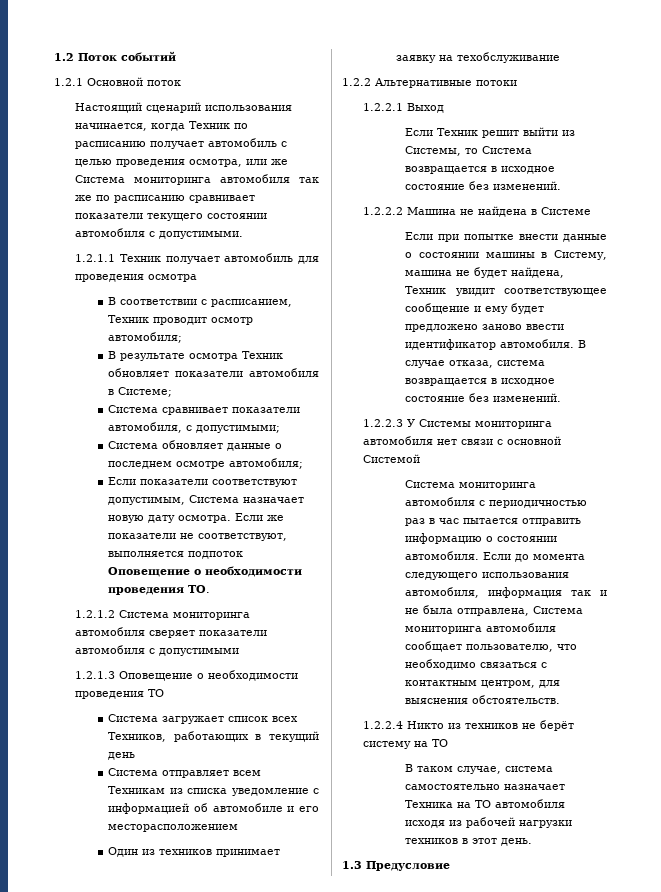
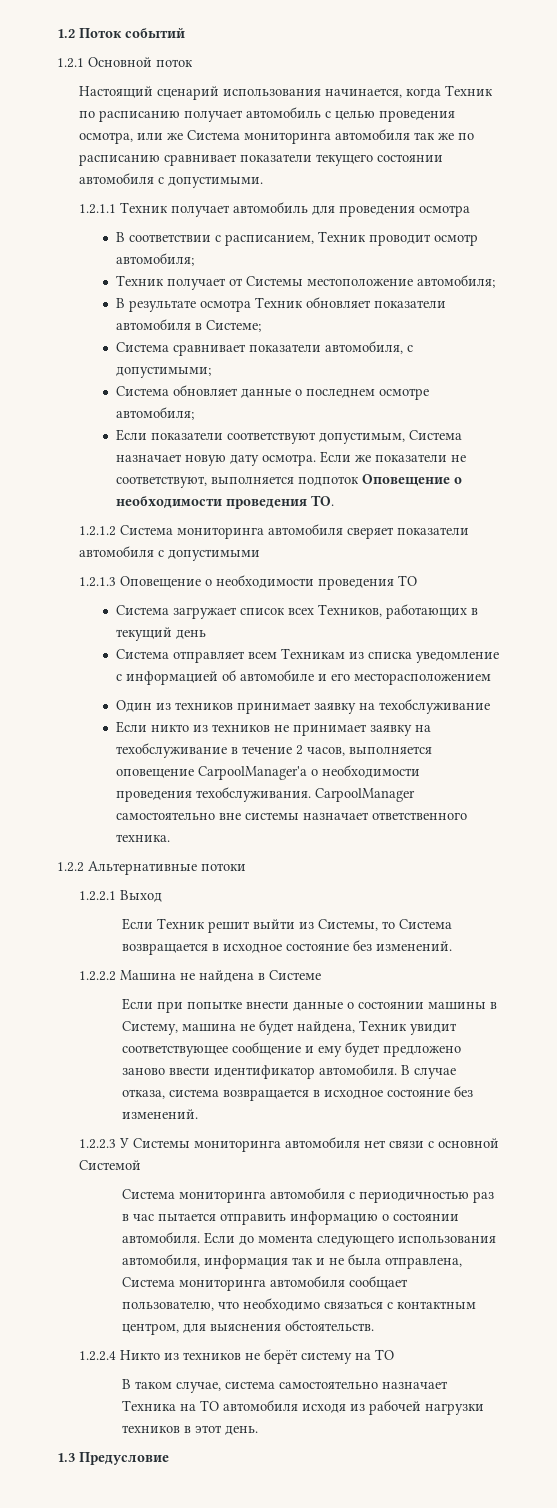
(183, 337) none -> [116,275,496,290] // Техник получает от Системы местоположение автомобиля;
(561, 57) none -> [116,721,432,736] [116,743,433,758] [116,765,421,780] [116,787,416,802] [116,812,468,820] [116,834,171,842] // Если никто из техников не принимает заявку на техобслуживание в течение 2 часов, выполняется оповещение CarpoolManager'а о необходимости проведения техобслуживания. CarpoolManager самостоятельно вне системы назначает ответственного техника.

